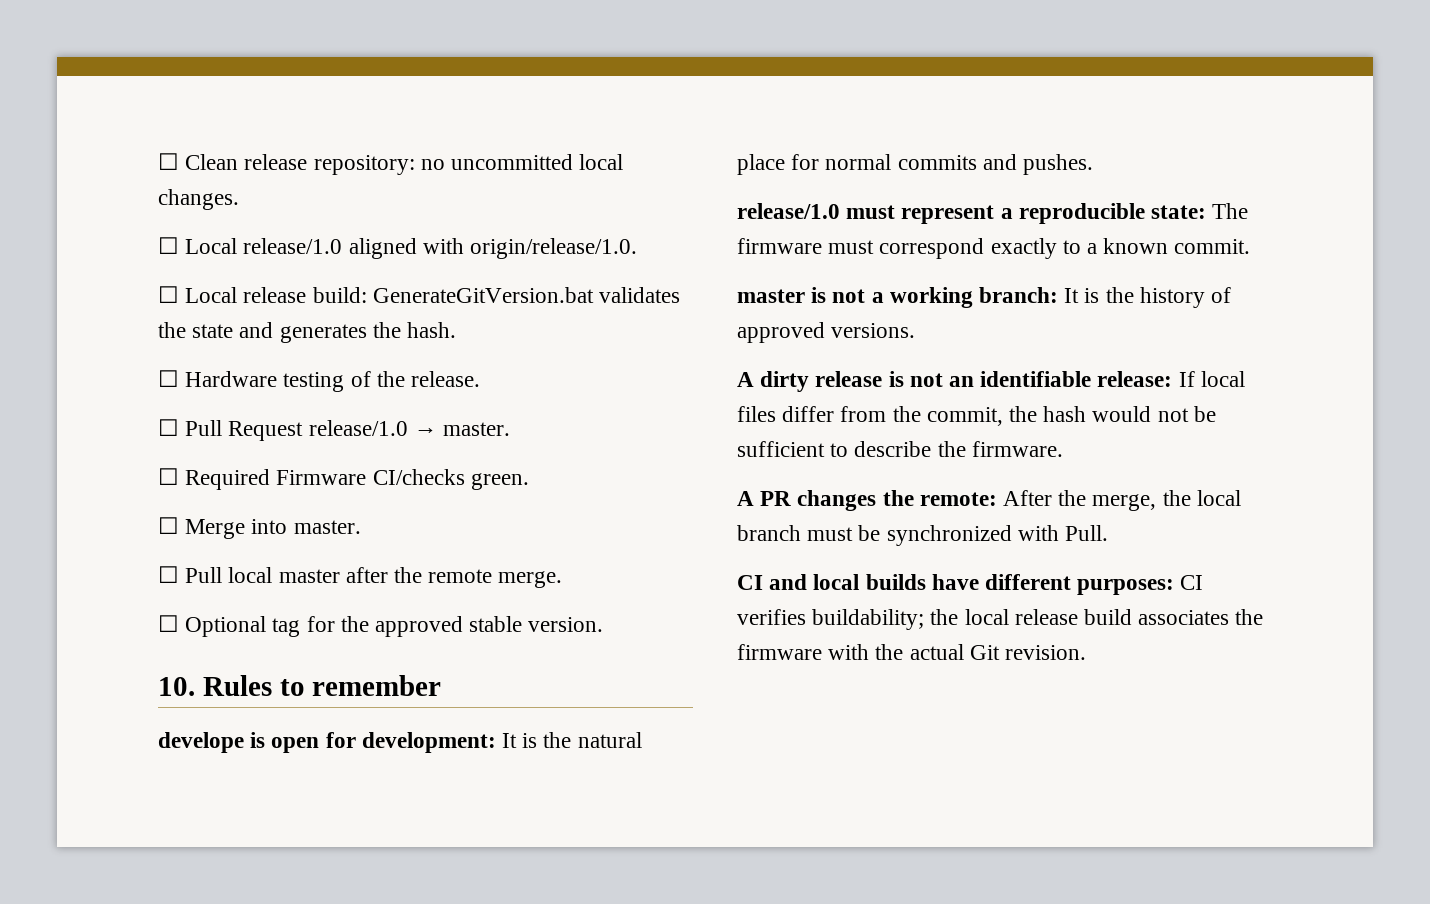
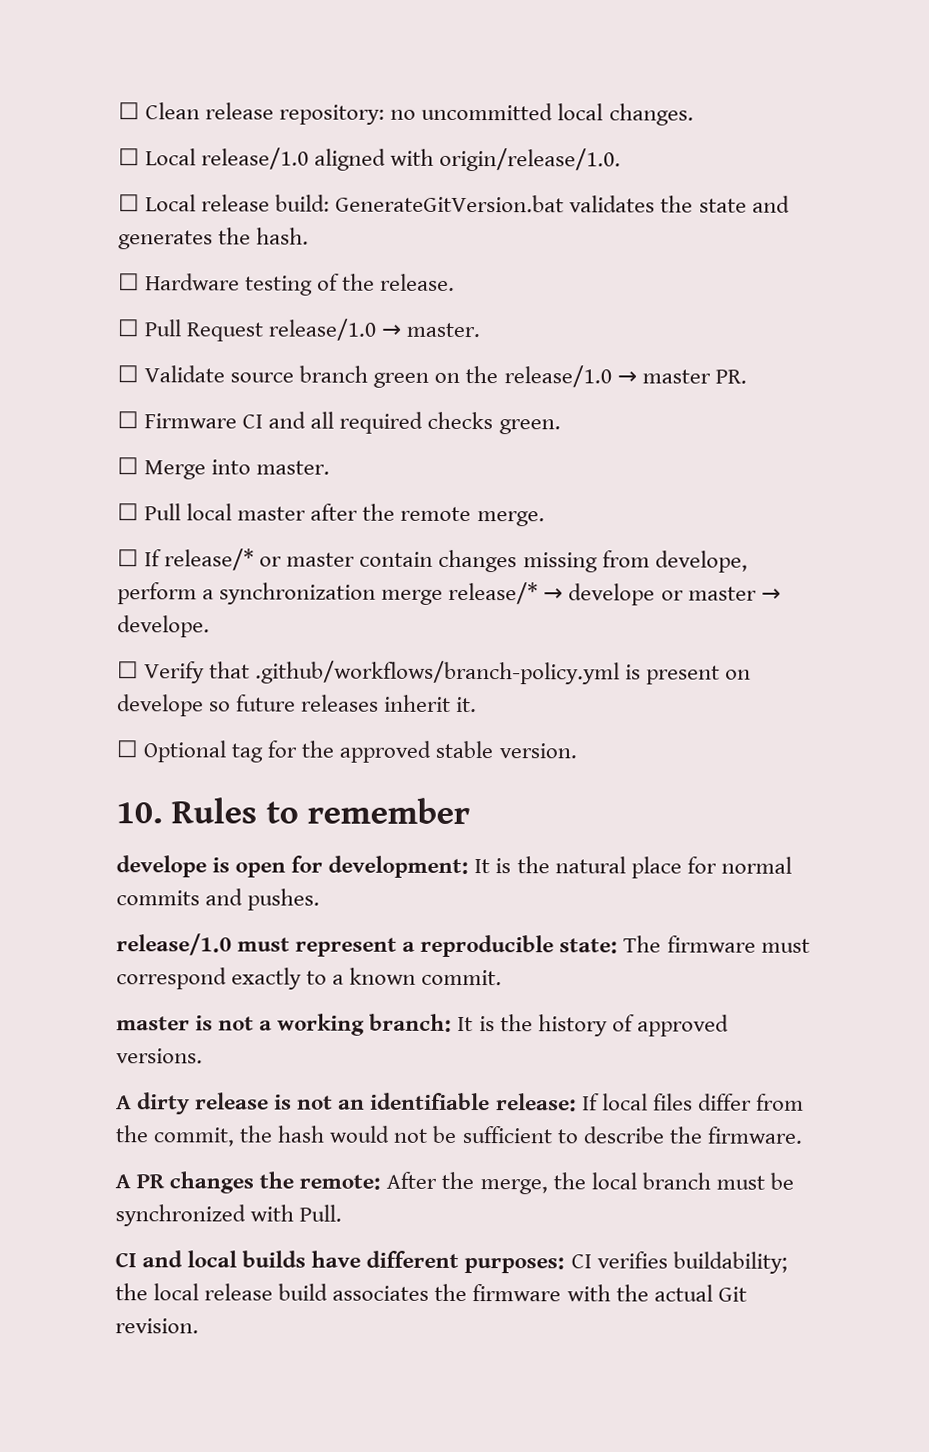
[185,469,465,490] Required Firmware CI/checks -> [144,365,747,388] [117,411,494,434] Validate source branch green on the release/1.0 → master PR. // ☐ Firmware CI and all required checks
(563, 579) none -> [117,548,748,573] [117,581,781,606] [117,615,210,638] [117,660,752,685] [117,694,478,717] // ☐ If release/* or master contain changes missing from develope, perform a synchronization merge release/* → develope or master → develope. // ☐ Verify that .github/workflows/branch-policy.yml is present on develope so future releases inherit it.

